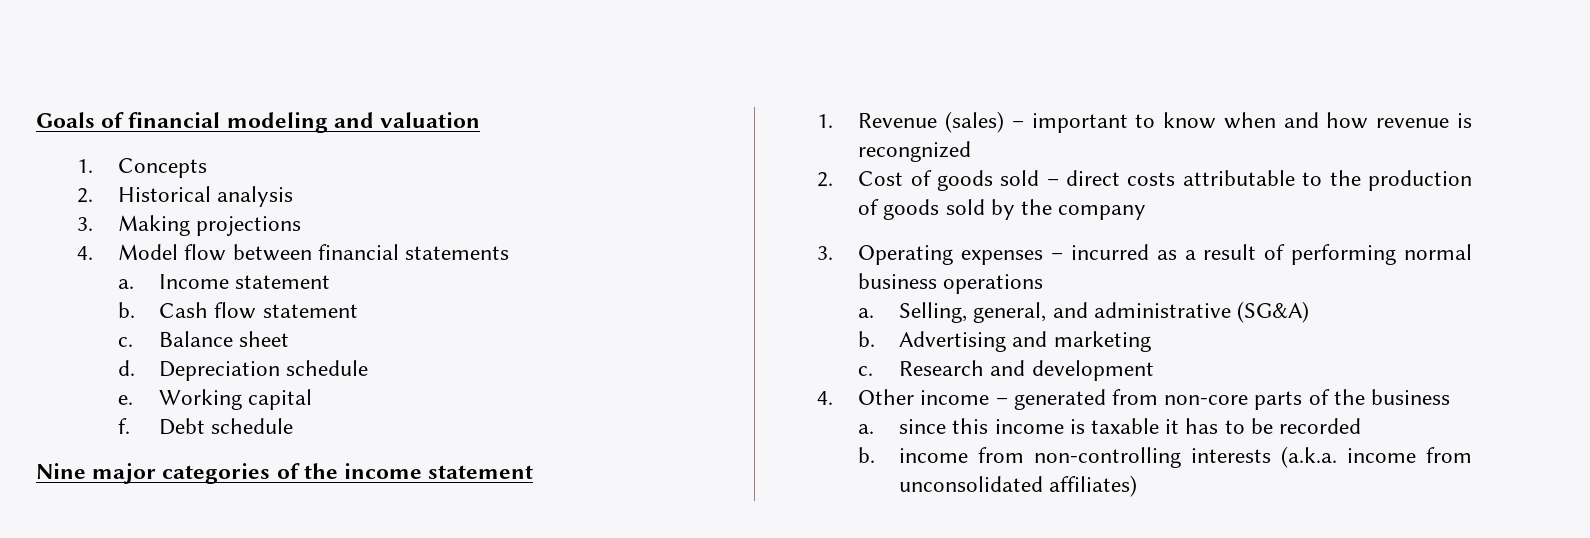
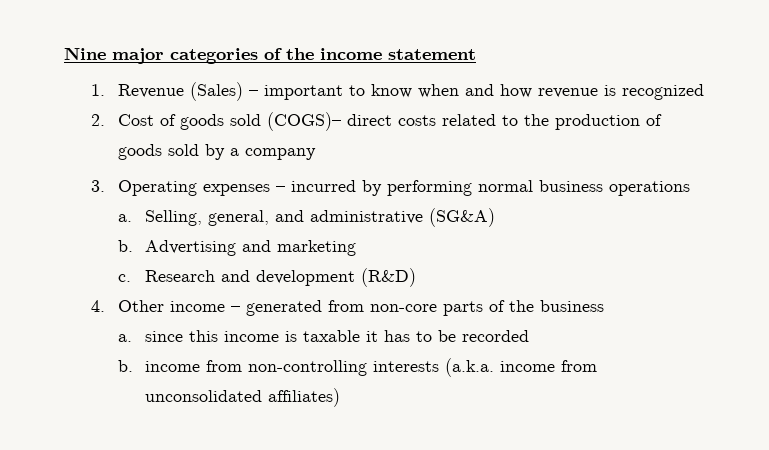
[36,112,481,133] [77,158,208,178] [77,186,294,207] [77,215,302,236] [77,244,509,261] [118,274,331,289] [118,302,358,319] [118,331,290,347] [118,360,369,381] [118,389,313,410] [118,418,294,435] Goals of financial modeling and valuation // 1. Concepts // 2. Historical analysis // 3. Making projections // 4. Model flow between financial statements // a. Income statement // b. Cash flow statement // c. Balance sheet // d. Depreciation schedule // e. Working capital // f. Debt schedule // -> (64, 53) none
[944,111,1004,133] (sales) -> [189,82,243,101] (Sales)
[858,141,972,162] recongnized -> [621,84,704,100] recognized
[1046,179,1059,186] – -> [266,112,341,131] (COGS)–
[1182,170,1295,186] attributable -> [441,114,496,126] related
[1020,199,1052,215] the -> [229,148,239,156] a
[1156,244,1286,260] as a result of -> [361,180,382,196] by
(1154, 370) none -> [360,268,416,287] (R&D)

